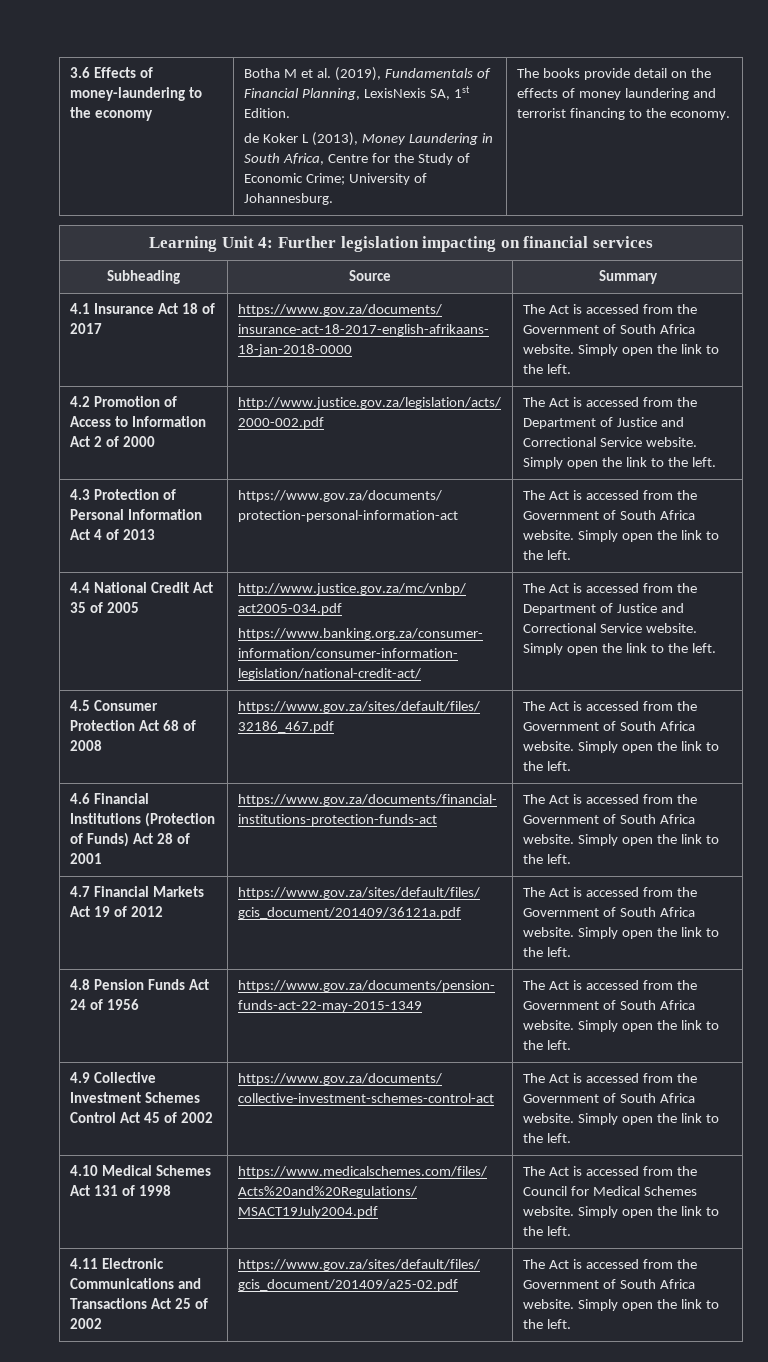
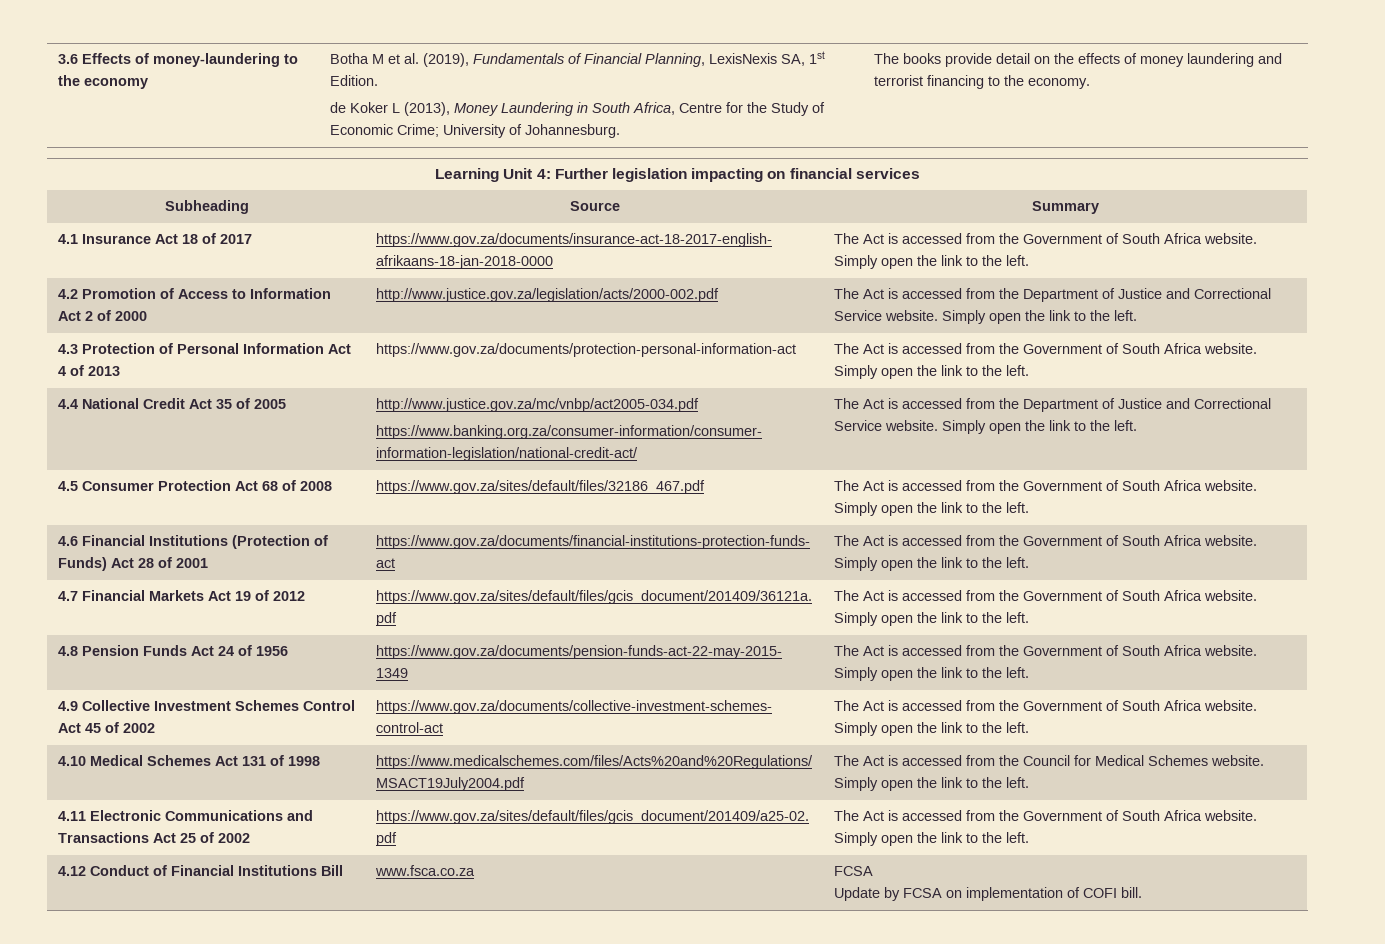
(571, 1324) none -> [57,865,343,876] [374,865,475,876] [833,866,873,876] [833,887,1142,901] // 4.12 Conduct of Financial Institutions Bill | www.fsca.co.za | FCSA // Update by FCSA on implementation of COFI bill.

